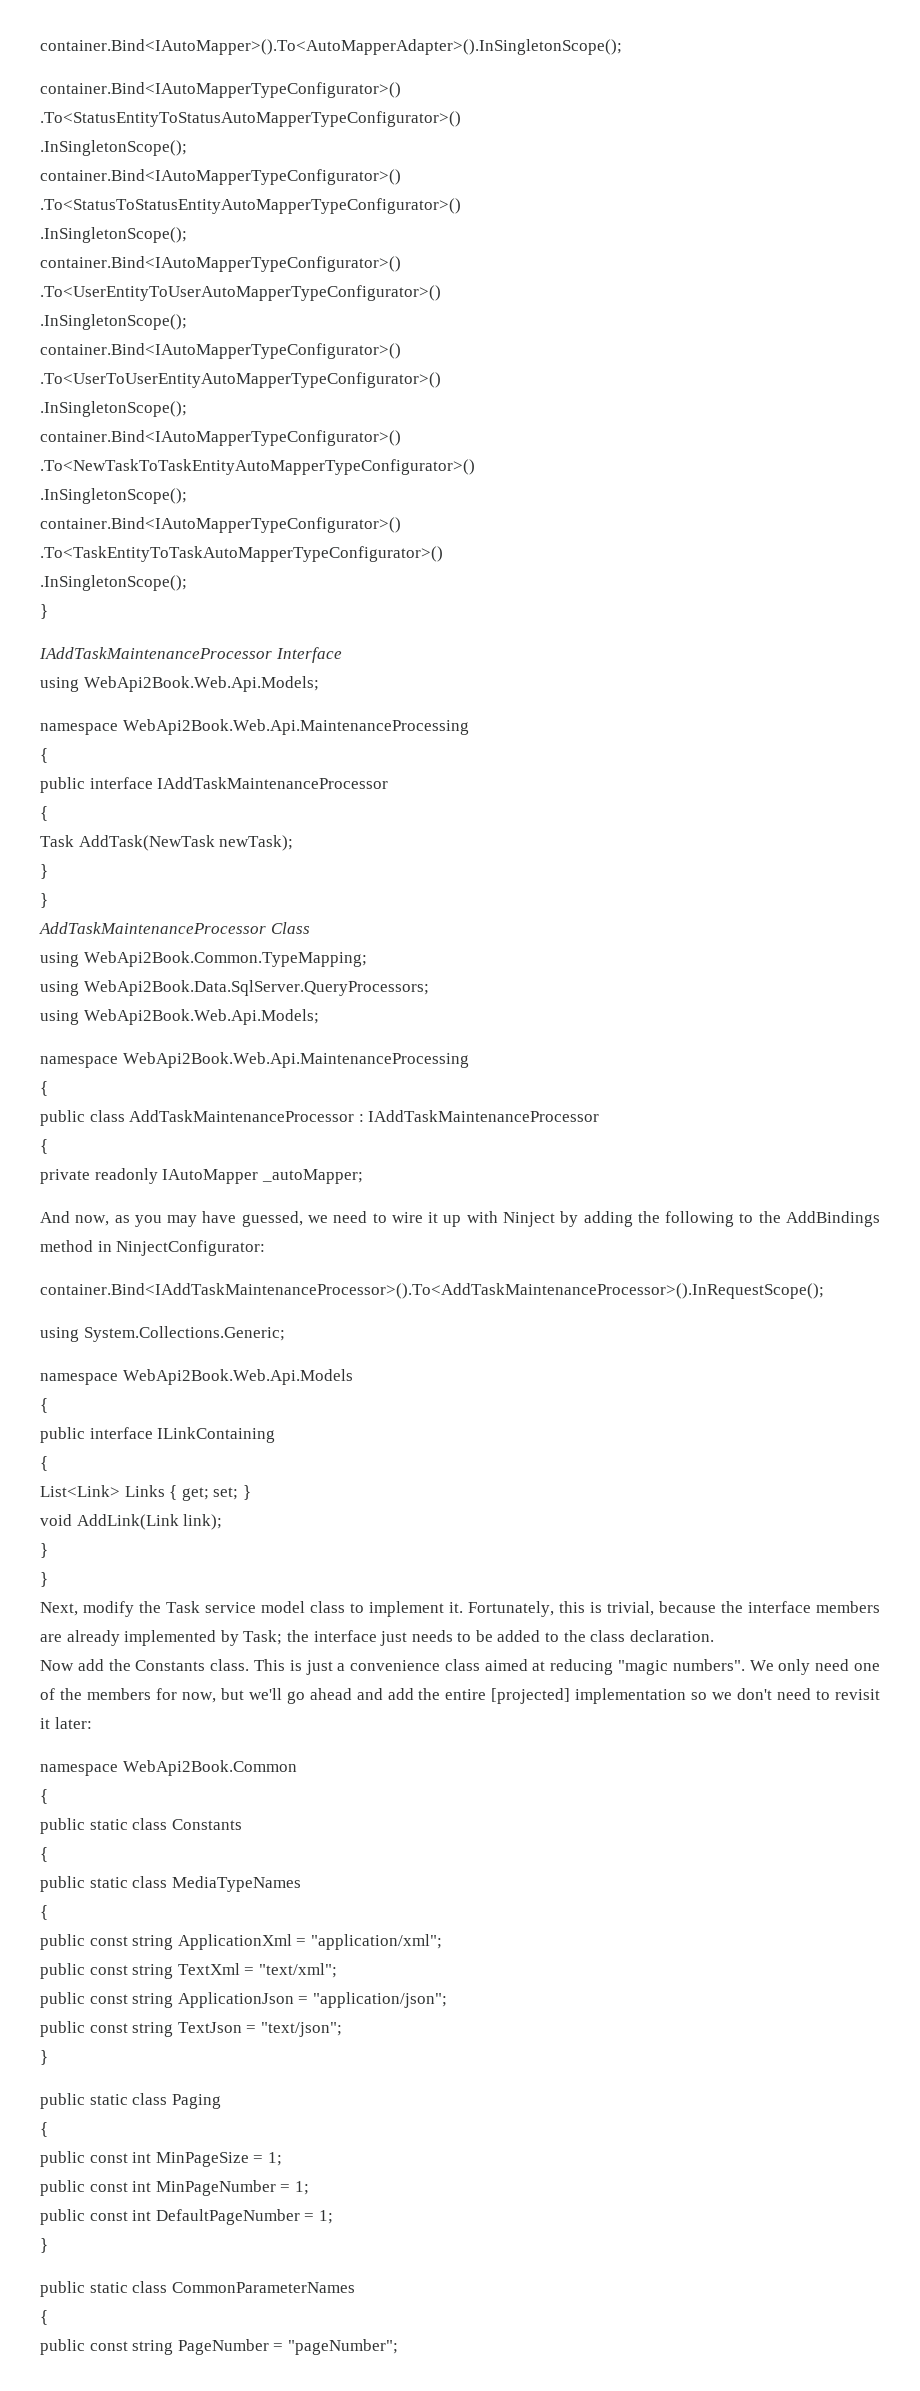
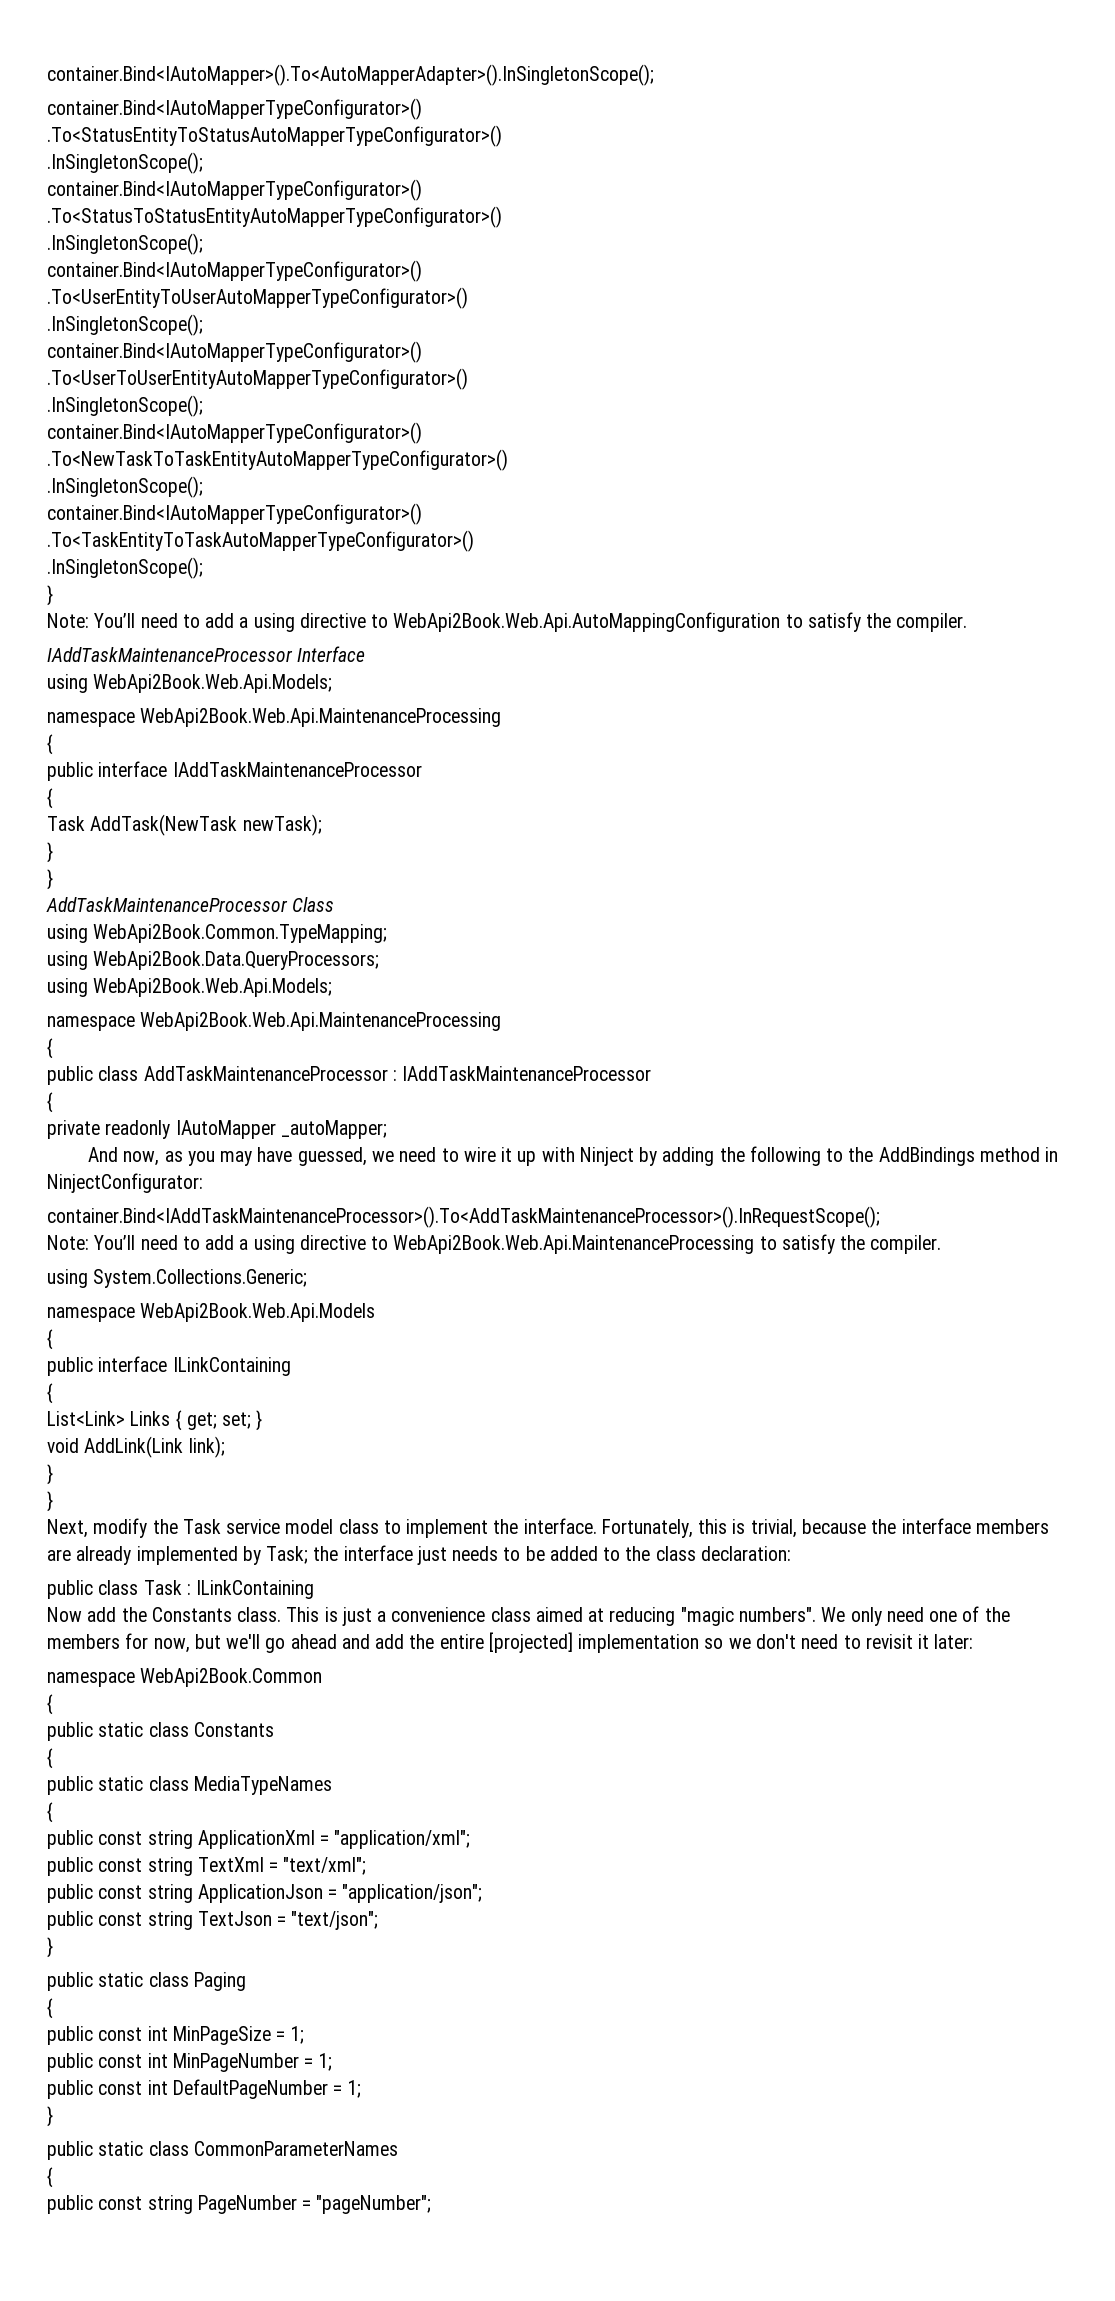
(48, 611) none -> [47,612,968,632] // Note: You’ll need to add a using directive to WebApi2Book.Web.Api.AutoMappingConfiguration to satisfy the compiler.
[83,980,429,996] WebApi2Book.Data.SqlServer.QueryProcessors; -> [93,951,380,970] WebApi2Book.Data.QueryProcessors;
(824, 1291) none -> [47,1234,942,1254] // Note: You’ll need to add a using directive to WebApi2Book.Web.Api.MaintenanceProcessing to satisfy the compiler.
[449,1602,463,1613] it. -> [493,1518,597,1534] the interface.
[629,1630,714,1642] declaration. -> [700,1546,791,1561] [47,1580,315,1599] declaration: // public class Task : ILinkContaining

